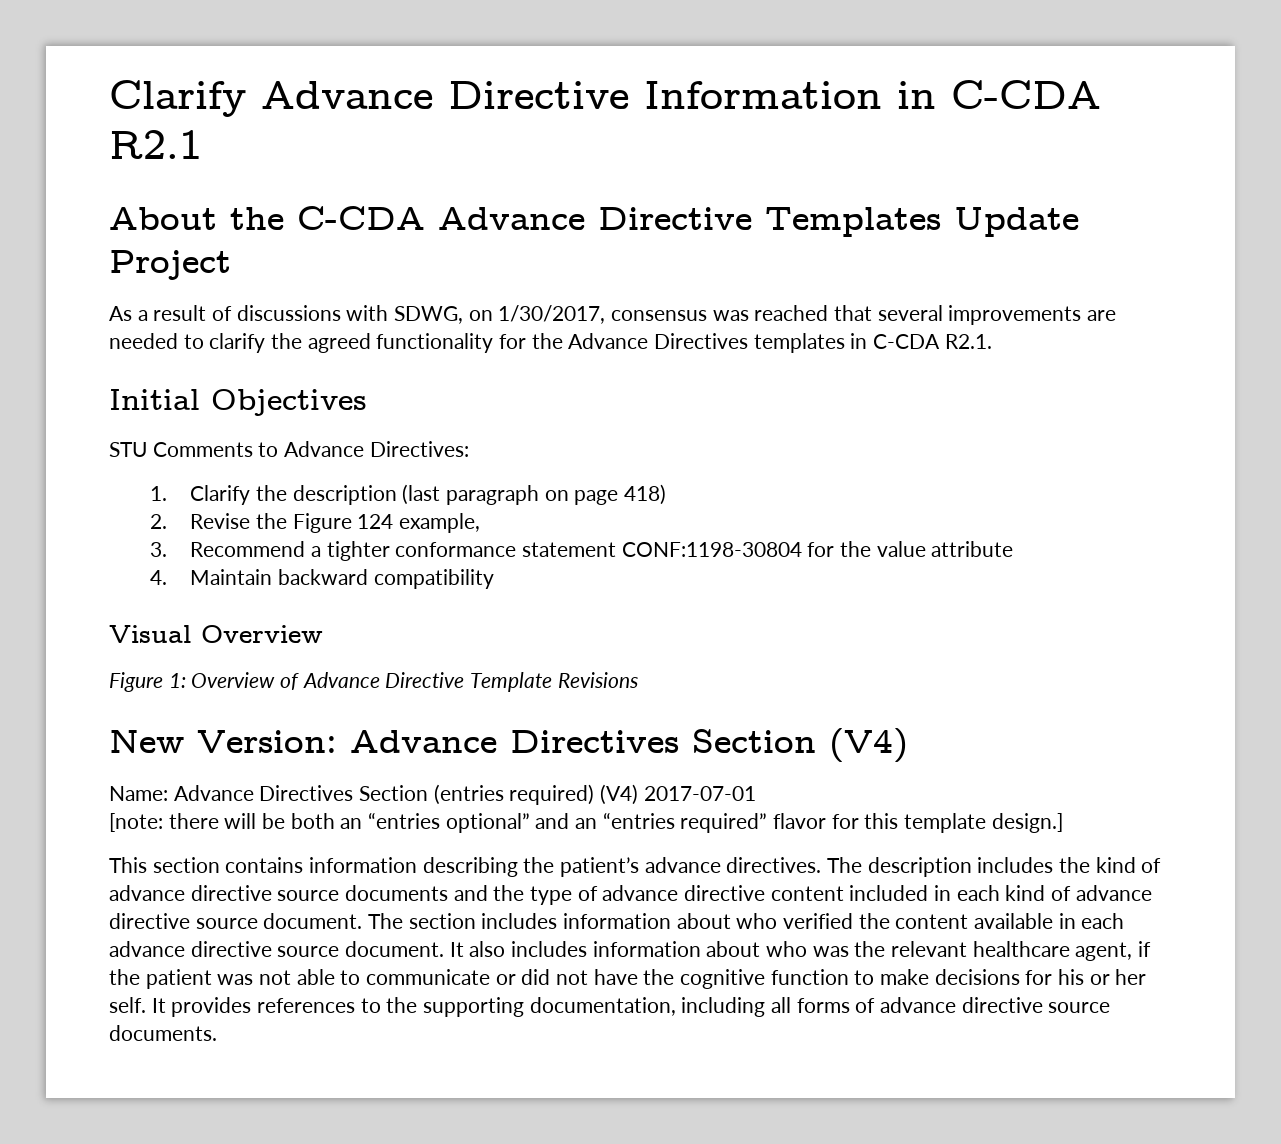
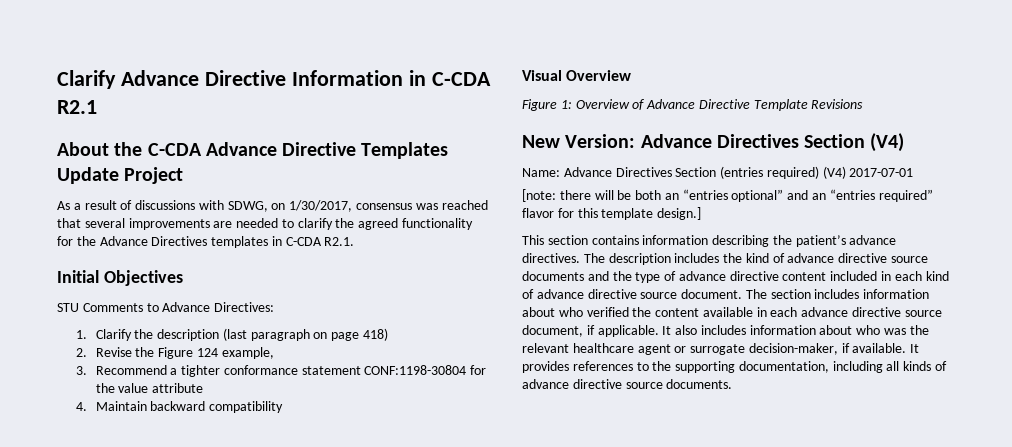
[345,941,445,957] document. -> [522,325,659,337] document, if applicable.
[1075,941,1152,961] [109,969,1147,989] [109,997,146,1013] agent, if the patient was not able to communicate or did not have the cognitive function to make decisions for his or her self. -> [637,343,907,355] agent or surrogate decision-maker, if available.
[796,998,850,1013] forms -> [903,361,932,371] kinds

